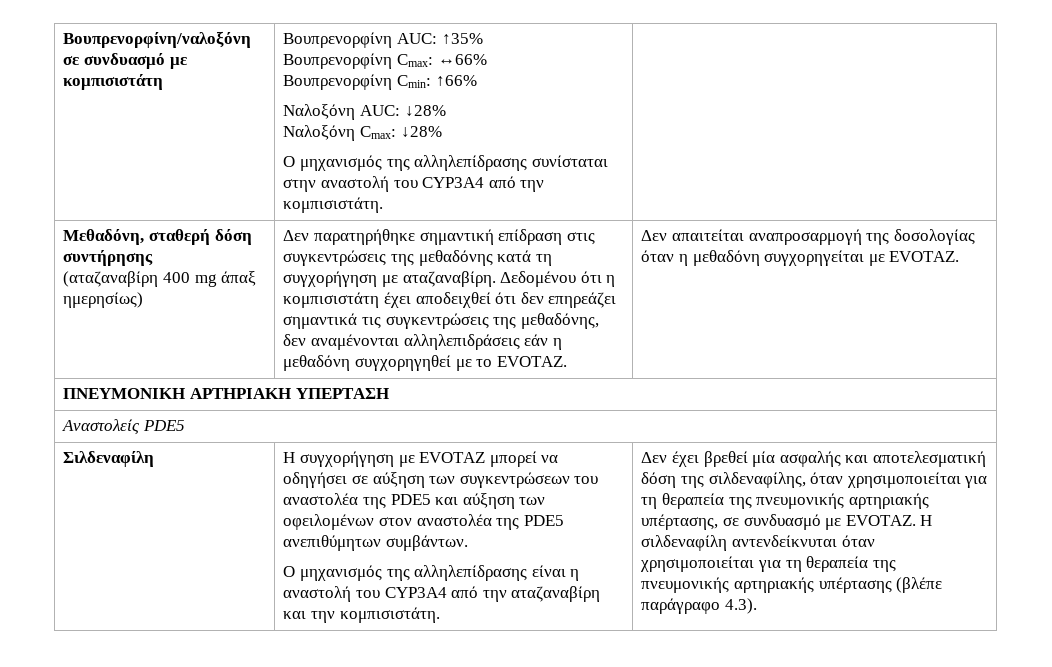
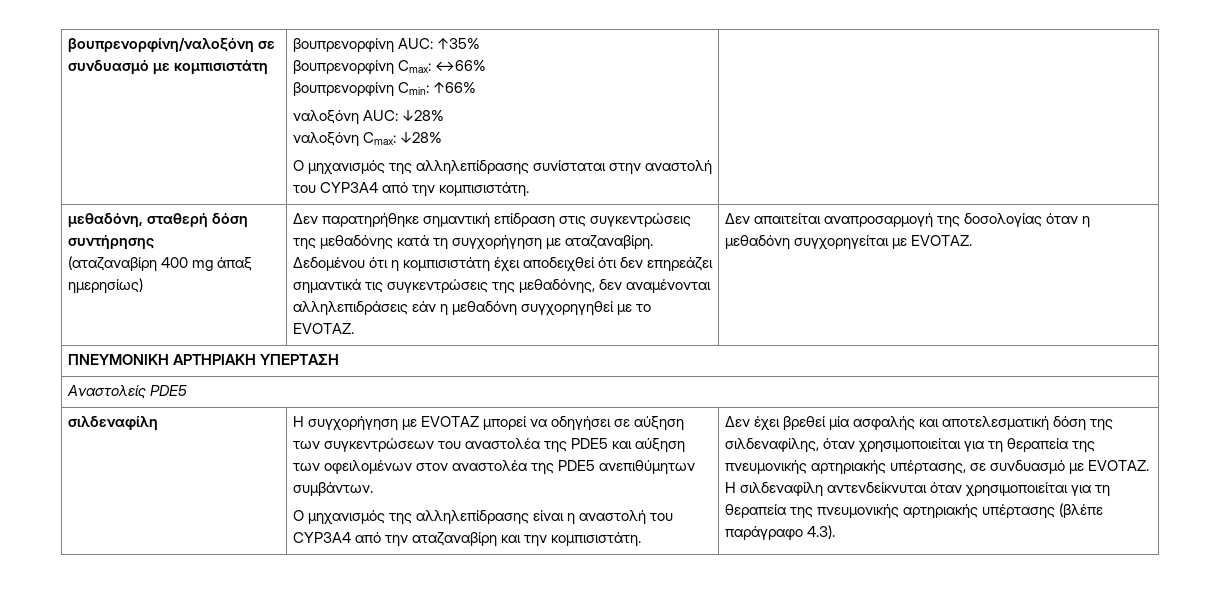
[63,31,252,48] Βουπρενορφίνη/ναλοξόνη -> [67,37,254,53] βουπρενορφίνη/ναλοξόνη
[283,32,393,48] Βουπρενορφίνη -> [292,38,394,53] βουπρενορφίνη
[283,53,393,69] Βουπρενορφίνη -> [292,60,394,75] βουπρενορφίνη
[283,74,393,90] Βουπρενορφίνη -> [292,82,394,97] βουπρενορφίνη
[283,104,356,120] Ναλοξόνη -> [292,110,359,125] ναλοξόνη
[283,125,356,141] Ναλοξόνη -> [292,132,359,147] ναλοξόνη
[63,229,145,245] Μεθαδόνη, -> [67,213,143,228] μεθαδόνη,
[63,451,155,467] Σιλδεναφίλη -> [67,416,158,431] σιλδεναφίλη

